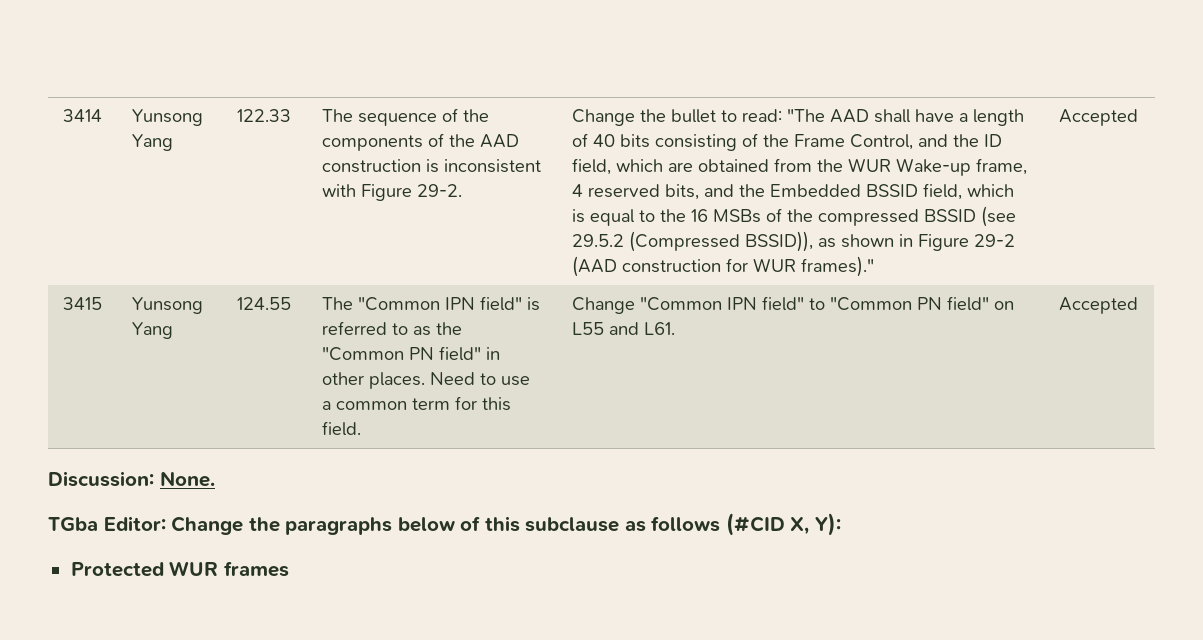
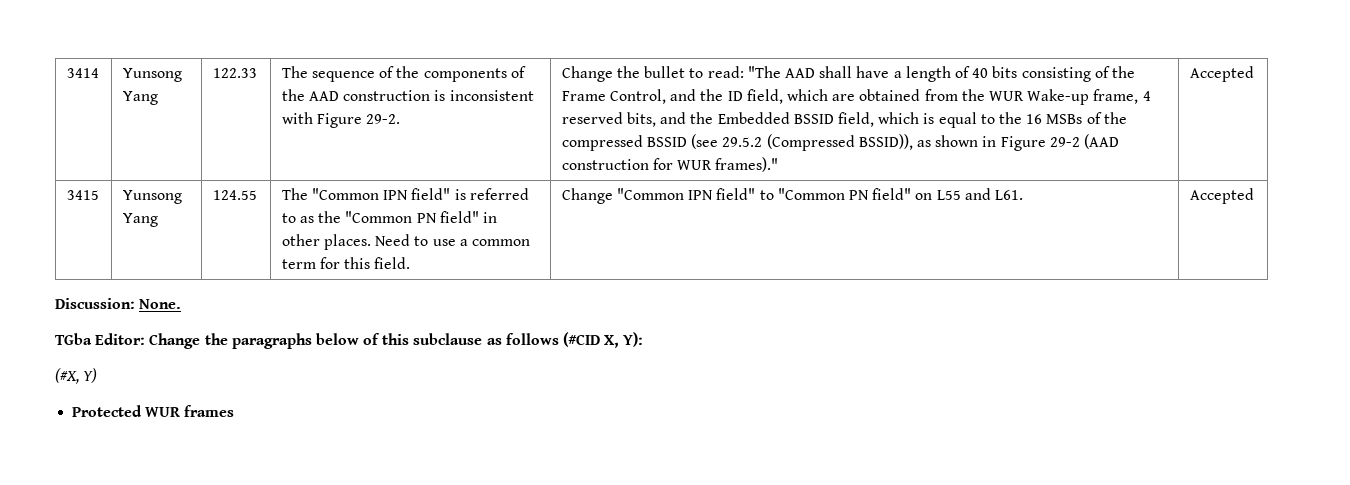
(841, 524) none -> [55,368,98,384] // (#X, Y)

